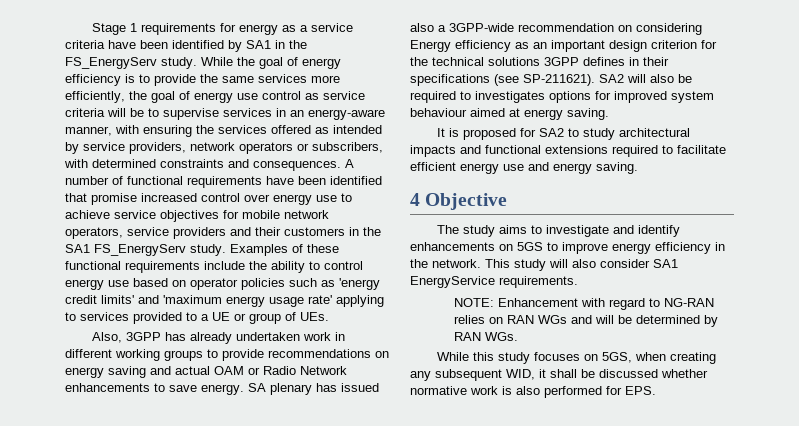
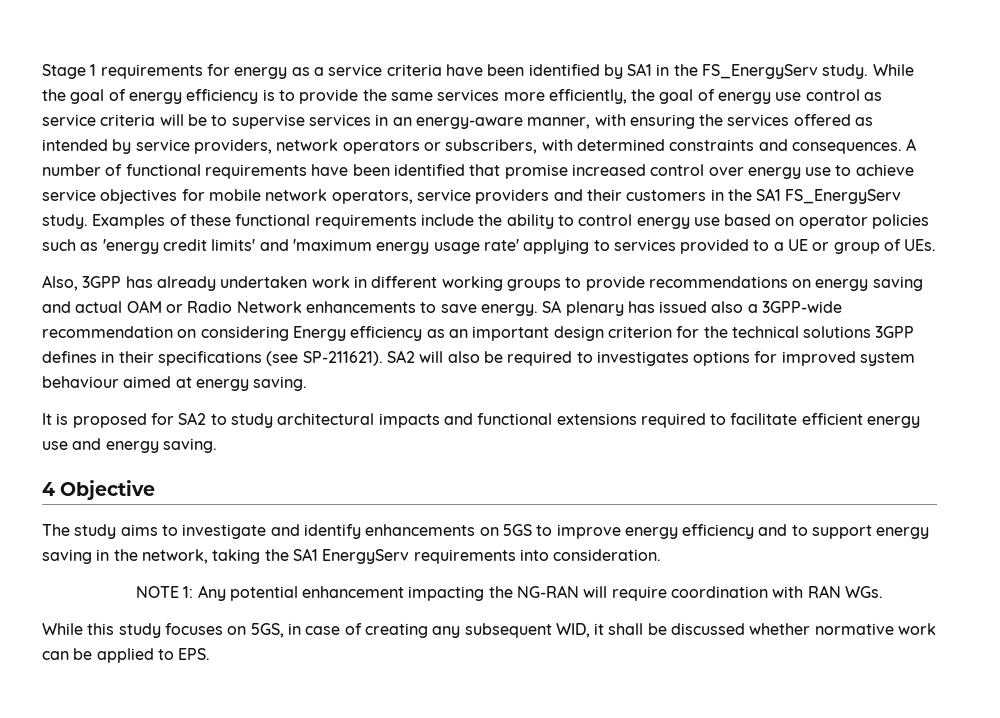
[715,242,725,251] [410,259,678,271] [410,276,578,288] [454,298,715,310] [454,315,719,327] in the network. This study will also consider SA1 EnergyService requirements. // NOTE: Enhancement with regard to NG-RAN relies on RAN WGs and will be determined by -> [758,524,930,539] [42,548,662,564] [135,585,804,601] and to support energy saving in the network, taking the SA1 EnergyServ requirements into consideration. // NOTE 1: Any potential enhancement impacting the NG-RAN will require coordination with
[635,352,667,361] when -> [287,623,362,635] in case of
[502,386,622,398] is also performed for -> [42,648,174,663] can be applied to

